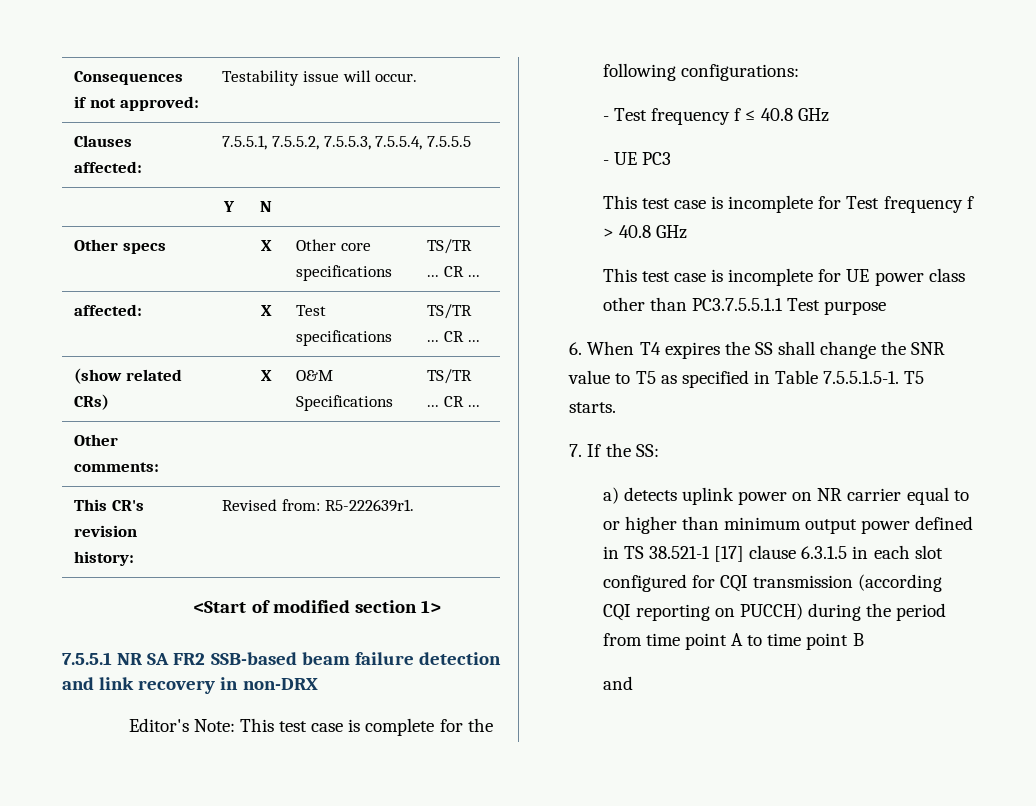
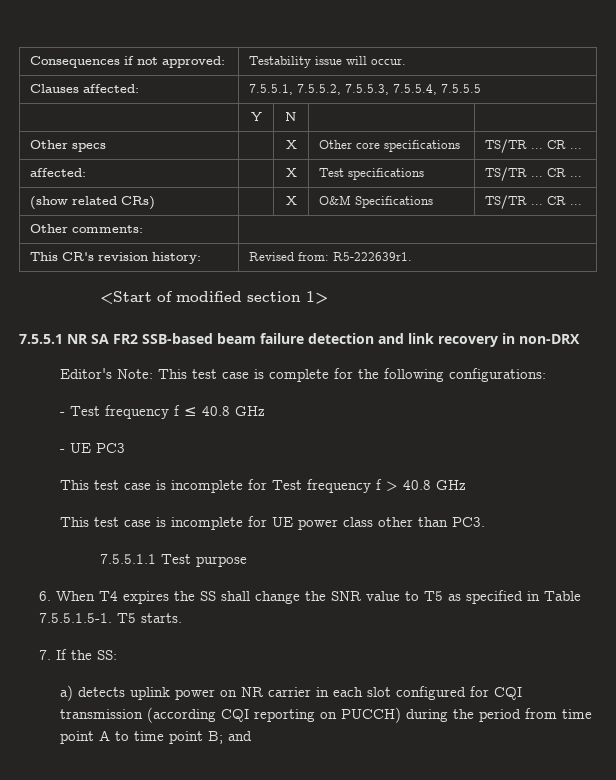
[691,298,783,311] PC3.7.5.5.1.1 -> [451,517,485,527] [100,554,157,564] PC3. // 7.5.5.1.1
[906,487,969,505] [602,516,974,534] [602,545,848,562] equal to or higher than minimum output power defined in TS 38.521-1 [17] clause 6.3.1.5 -> (311, 692) none
[852,633,864,646] B // -> [207,731,223,744] B;

